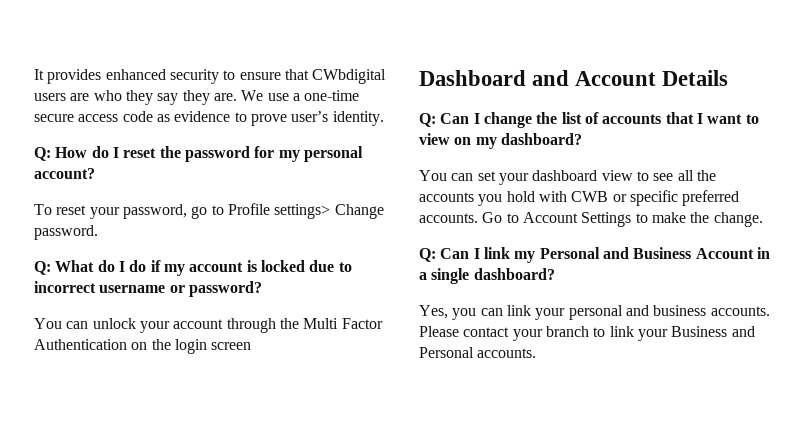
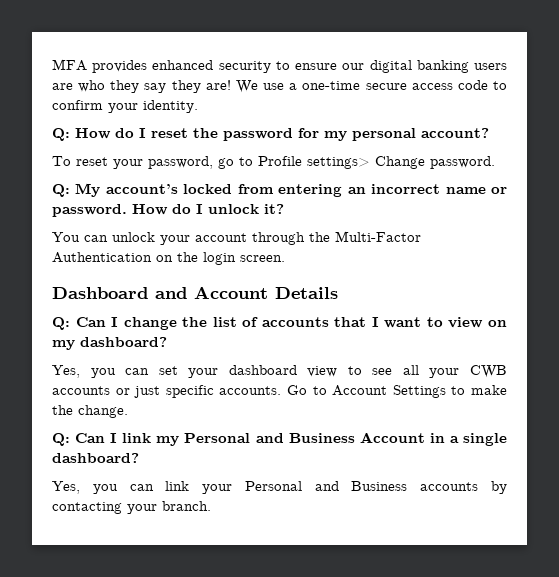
[34,69,44,80] It -> [52,59,87,71] MFA
[284,69,387,84] that CWbdigital -> [342,60,469,73] our digital banking
[213,93,237,101] are. -> [205,80,231,90] are!
[156,111,329,126] as evidence to prove user’s -> [493,81,507,90] [52,100,138,113] to confirm your
[55,260,352,276] [34,281,262,297] What do I do if my account is locked due to incorrect username or password? -> [75,183,508,197] [52,204,284,217] My account’s locked from entering an incorrect name or password. How do I unlock it?
[303,318,383,329] Multi Factor -> [335,231,421,242] Multi-Factor
[211,342,252,350] screen -> [240,255,285,262] screen.
[419,170,447,181] You -> [52,365,116,378] Yes, you
[696,170,716,181] [419,190,740,206] the accounts you hold with CWB or specific preferred -> [429,365,508,378] [52,385,214,398] your CWB accounts or just specific
[568,305,770,320] [419,326,755,341] [419,347,537,358] personal and business accounts. Please contact your branch to link your Business and Personal accounts. -> [244,481,507,494] [52,501,211,514] Personal and Business accounts by contacting your branch.

